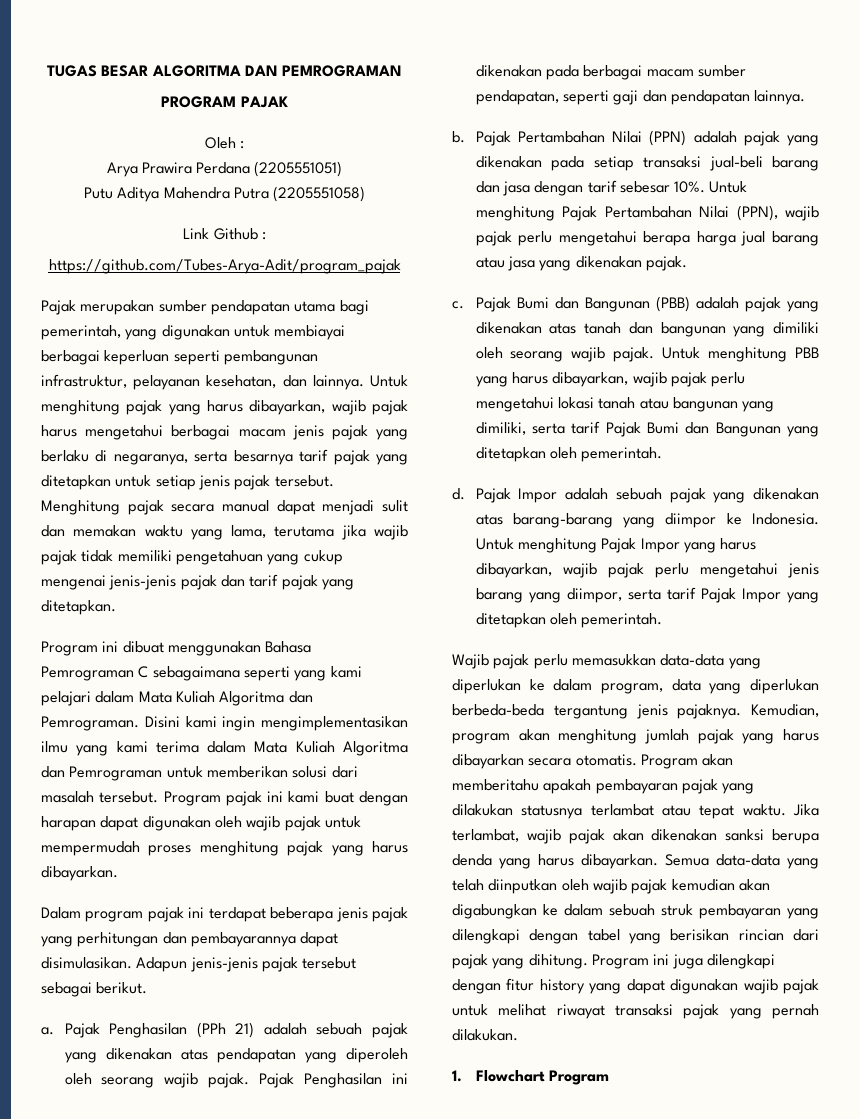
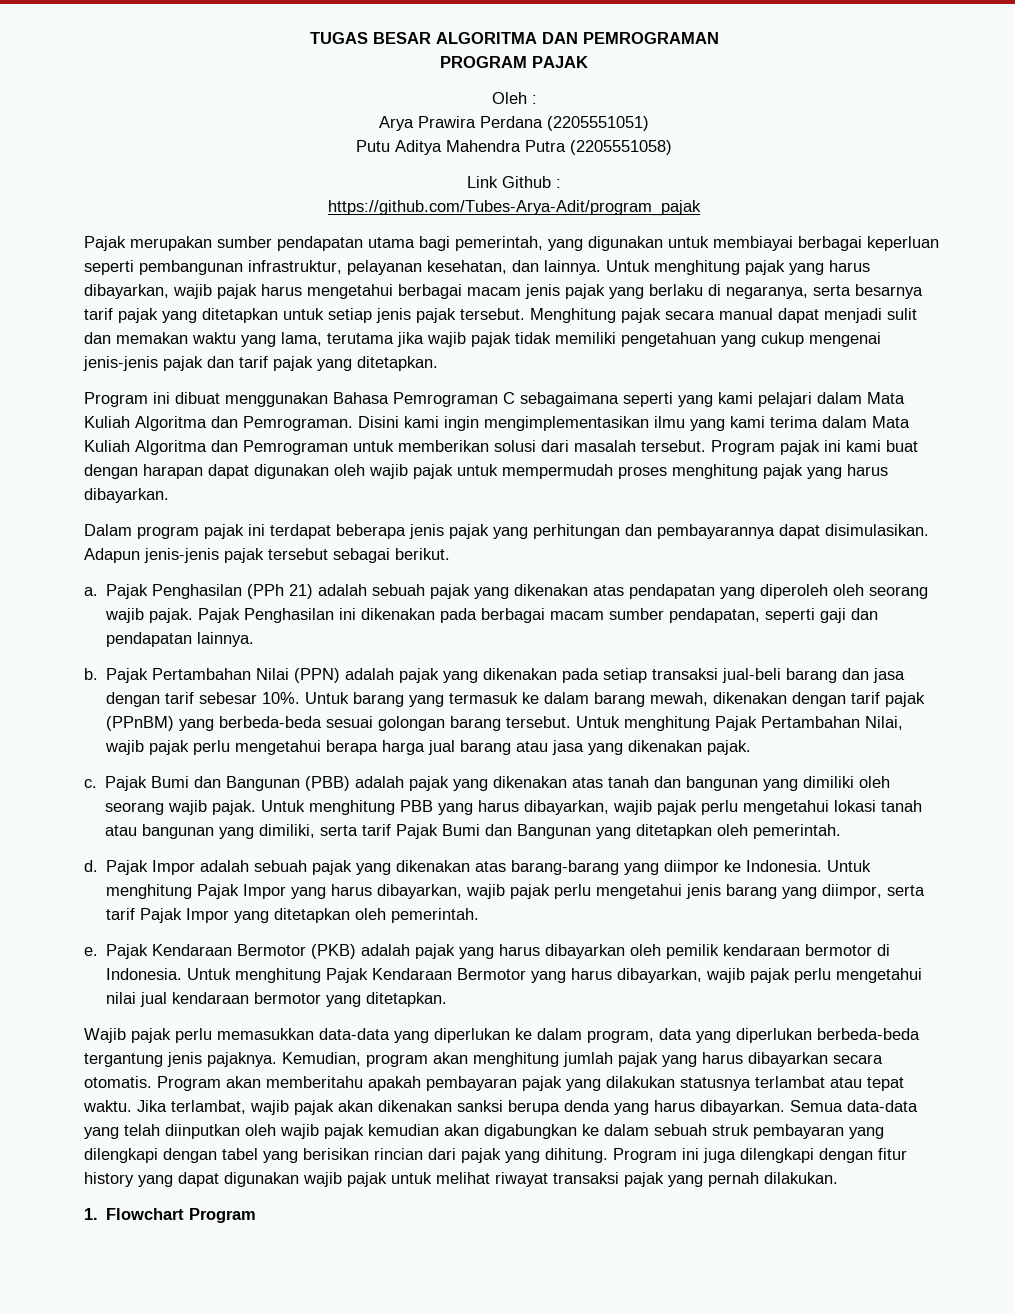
(748, 187) none -> [353,692,926,707] [106,716,621,731] barang yang termasuk ke dalam barang mewah, dikenakan dengan tarif pajak (PPnBM) yang berbeda-beda sesuai golongan barang tersebut. Untuk
[699,205,778,221] Nilai (PPN), -> [865,716,904,730] Nilai,
(663, 620) none -> [84,944,891,959] [106,968,923,983] [106,992,448,1007] // e. Pajak Kendaraan Bermotor (PKB) adalah pajak yang harus dibayarkan oleh pemilik kendaraan bermotor di Indonesia. Untuk menghitung Pajak Kendaraan Bermotor yang harus dibayarkan, wajib pajak perlu mengetahui nilai jual kendaraan bermotor yang ditetapkan.

